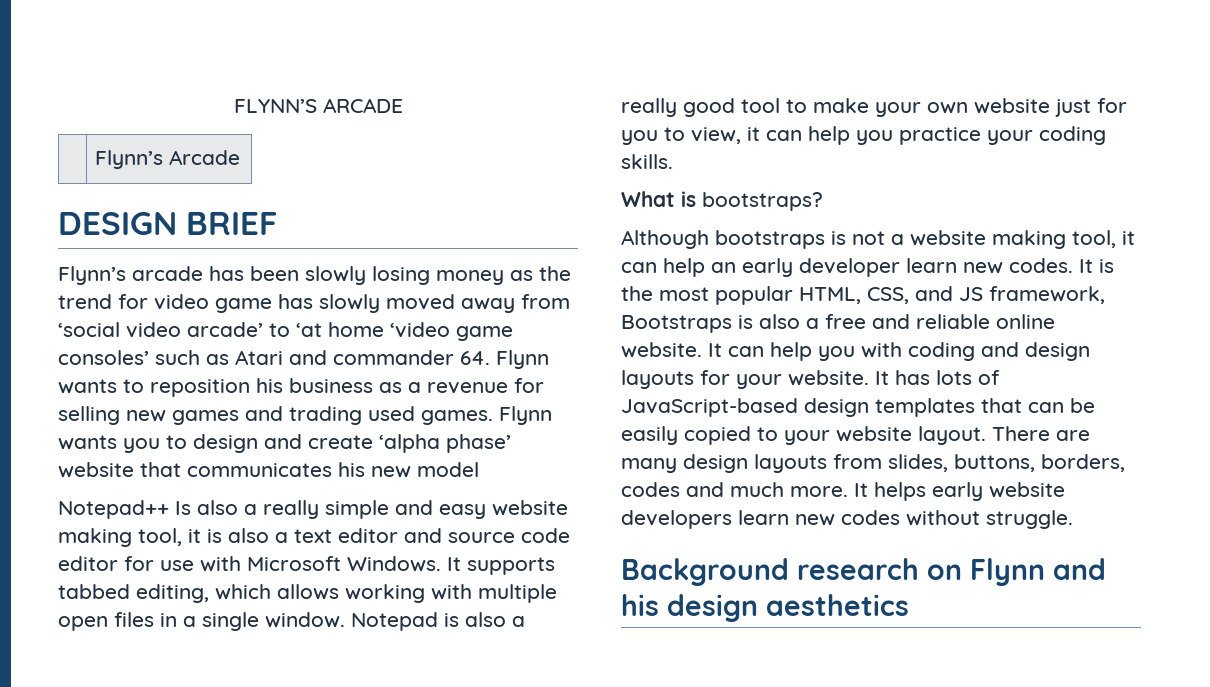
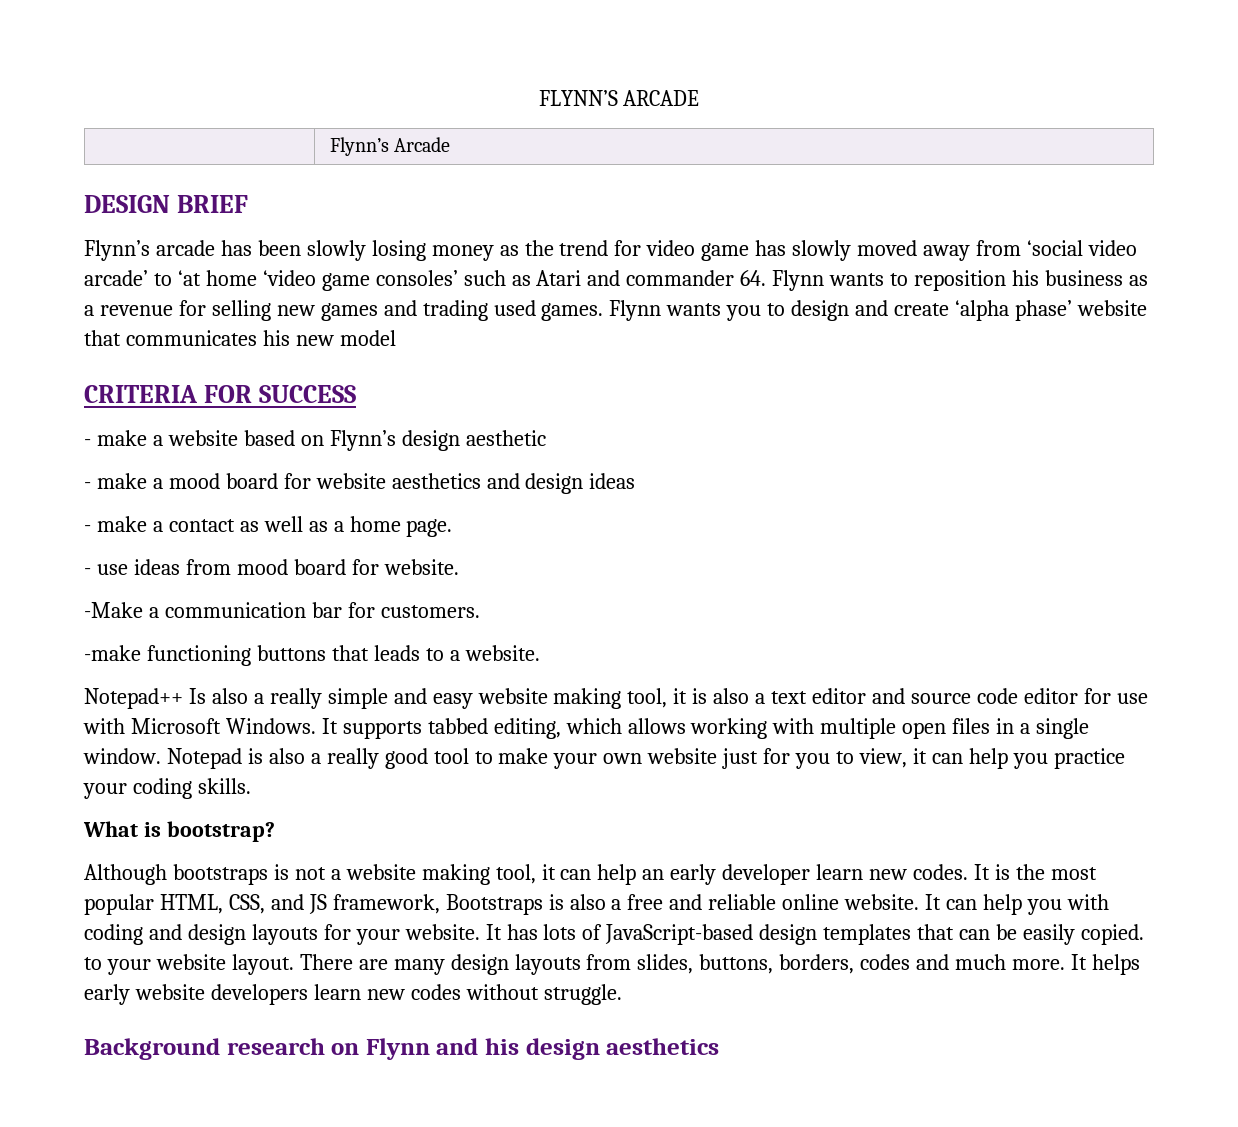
(479, 469) none -> [84,385,356,403] [84,430,546,451] [84,473,636,494] [84,516,453,537] [84,559,459,575] [84,602,480,618] [84,645,540,666] // CRITERIA FOR SUCCESS // - make a website based on Flynn’s design aesthetic // - make a mood board for website aesthetics and design ideas // - make a contact as well as a home page. // - use ideas from mood board for website. // -Make a communication bar for customers. // -make functioning buttons that leads to a website.
[702,192,823,211] bootstraps? -> [166,821,275,842] bootstrap?
[684,426,751,445] copied -> [1080,924,1144,945] copied.

